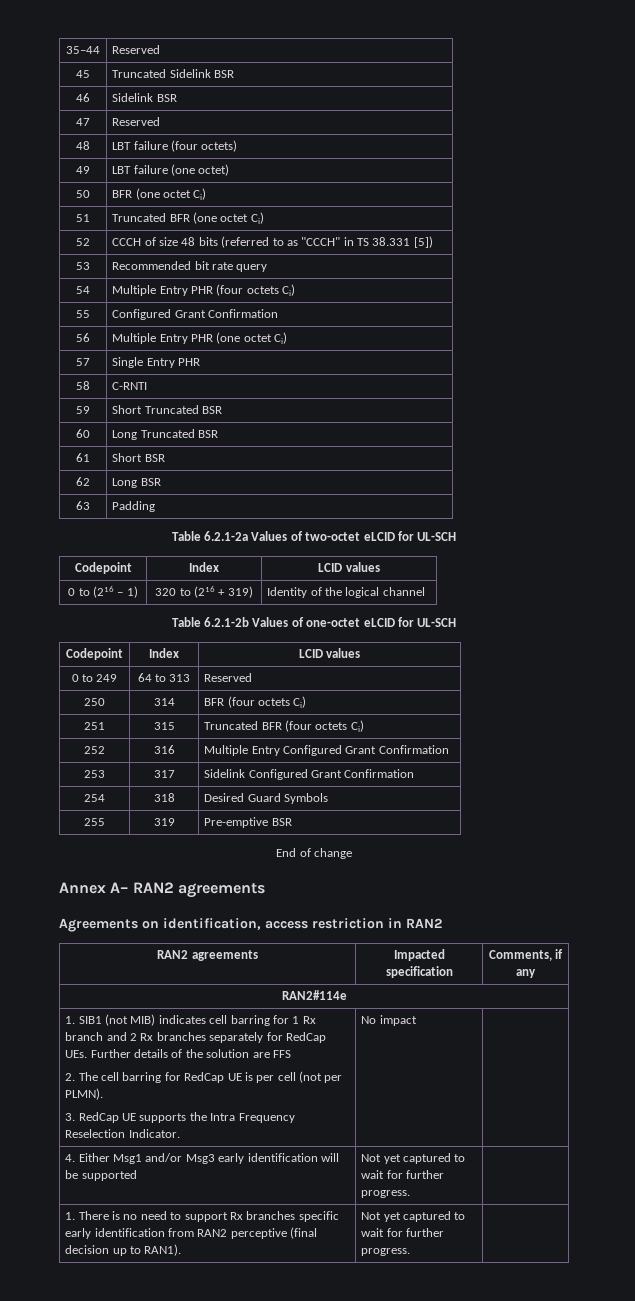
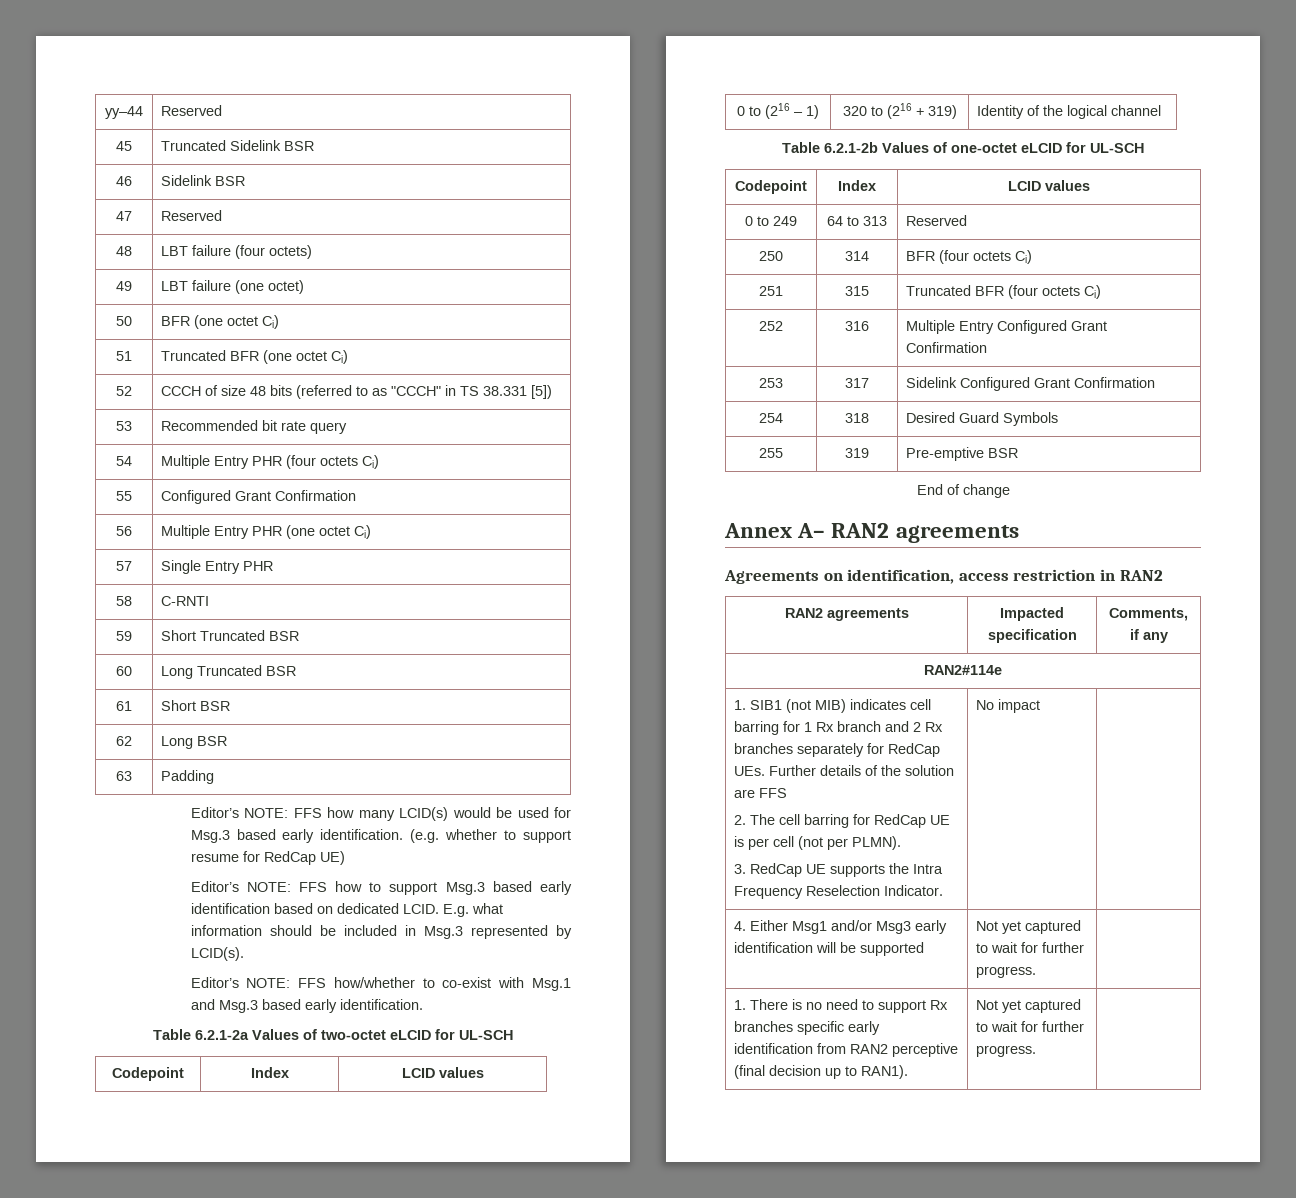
[66,46,100,54] 35–44 -> [105,106,143,119] yy–44
(156, 506) none -> [190,807,571,821] [190,829,572,843] [190,851,345,865] [190,881,572,895] [190,903,503,917] [190,925,572,939] [190,947,244,961] [190,977,571,991] [190,999,423,1013] // Editor’s NOTE: FFS how many LCID(s) would be used for Msg.3 based early identification. (e.g. whether to support resume for RedCap UE) // Editor’s NOTE: FFS how to support Msg.3 based early identification based on dedicated LCID. E.g. what information should be included in Msg.3 represented by LCID(s). // Editor’s NOTE: FFS how/whether to co-exist with Msg.1 and Msg.3 based early identification.

